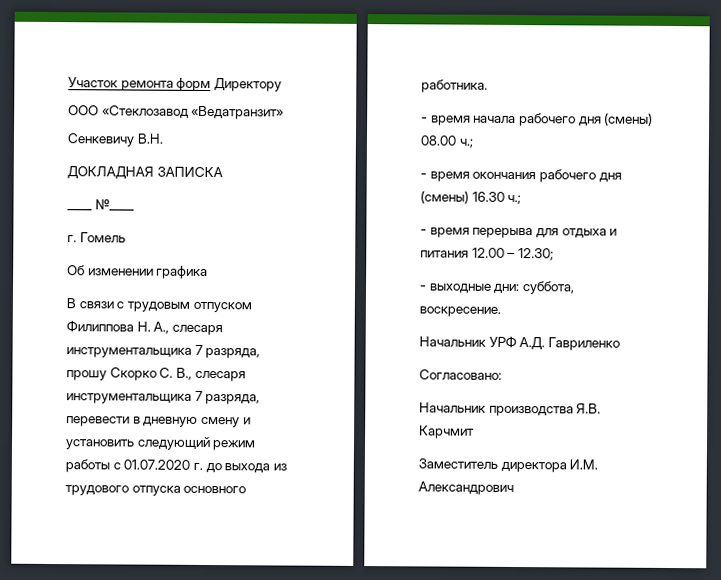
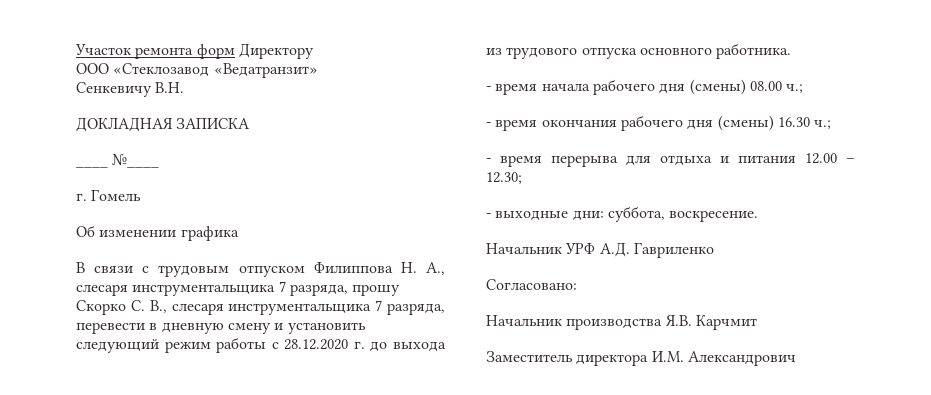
[123,459,191,470] 01.07.2020 -> [284,339,349,350] 28.12.2020

